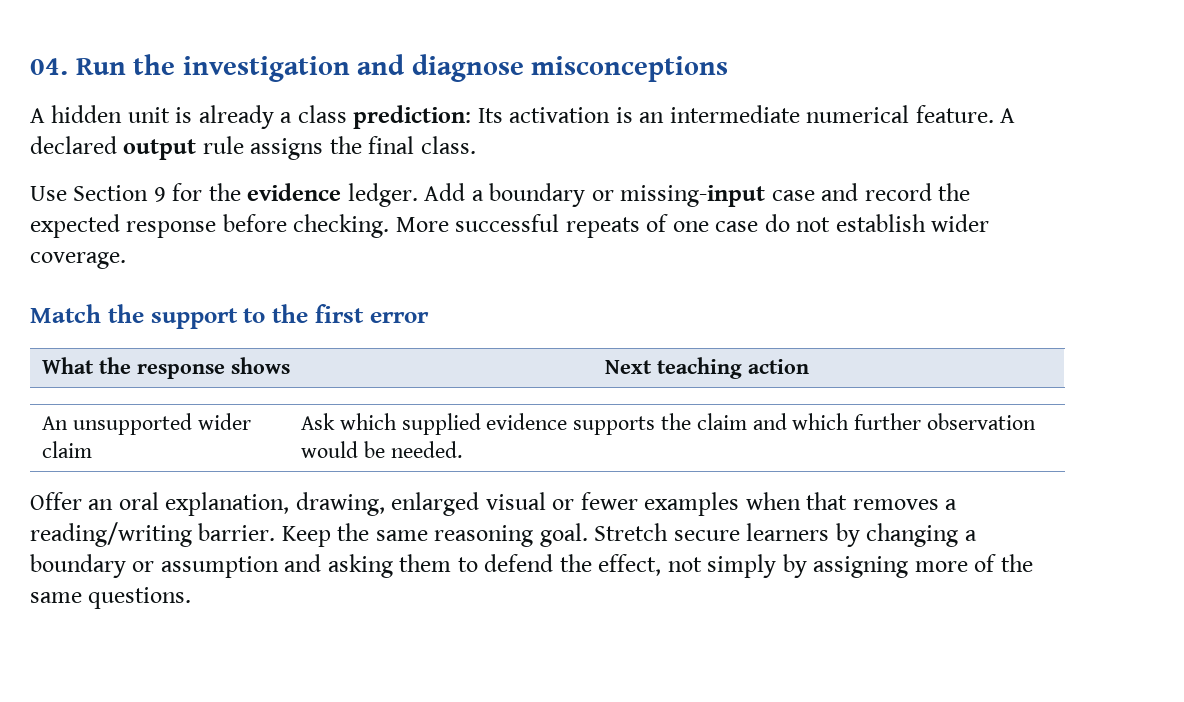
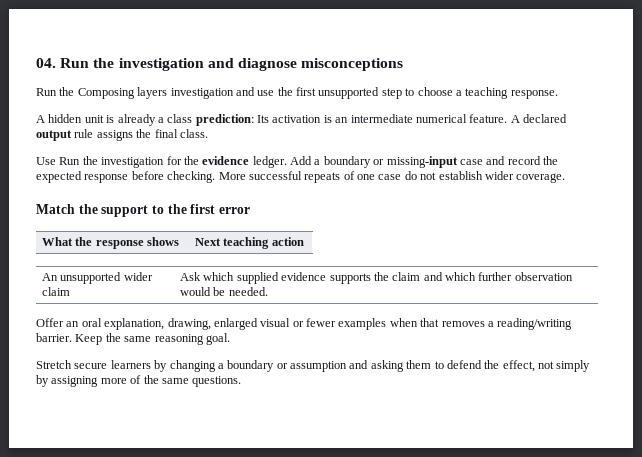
(729, 69) none -> [36,87,558,99] // Run the Composing layers investigation and use the first unsupported step to choose a teaching response.
[73,185,166,202] Section 9 -> [59,156,165,168] Run the investigation
(588, 535) none -> (230, 339) //

